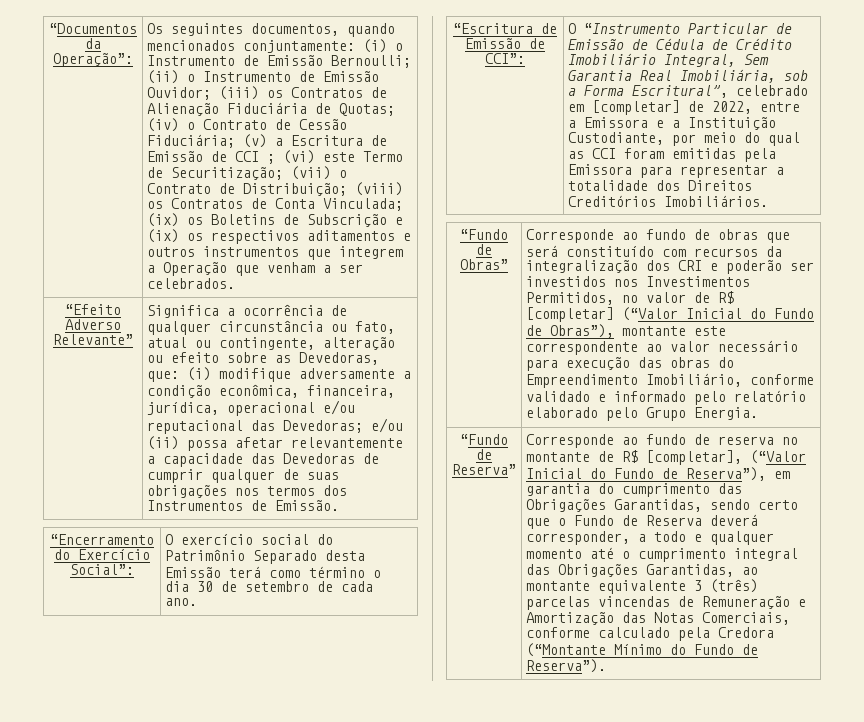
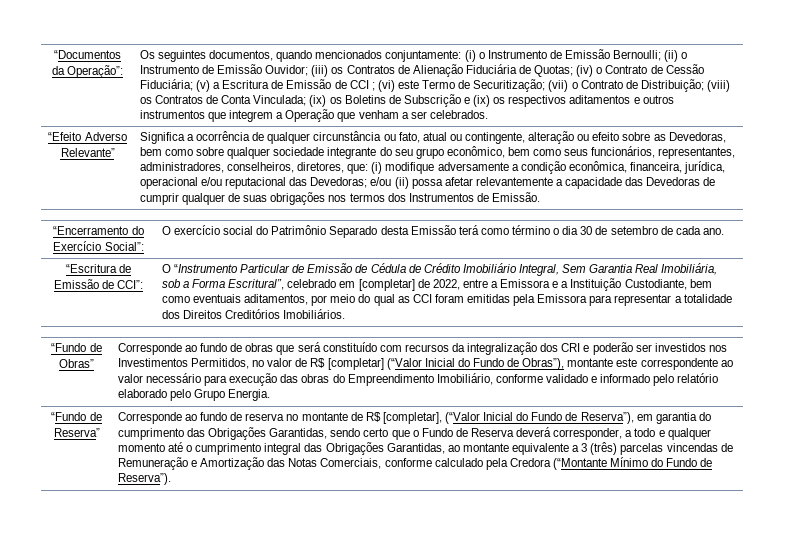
(380, 358) none -> [139,146,736,159] [139,162,345,173] bem como sobre qualquer sociedade integrante do seu grupo econômico, bem como seus funcionários, representantes, administradores, conselheiros, diretores,
(665, 138) none -> [689,279,712,288] [161,294,309,305] bem como eventuais aditamentos,
(687, 587) none -> [572,445,580,452] a

